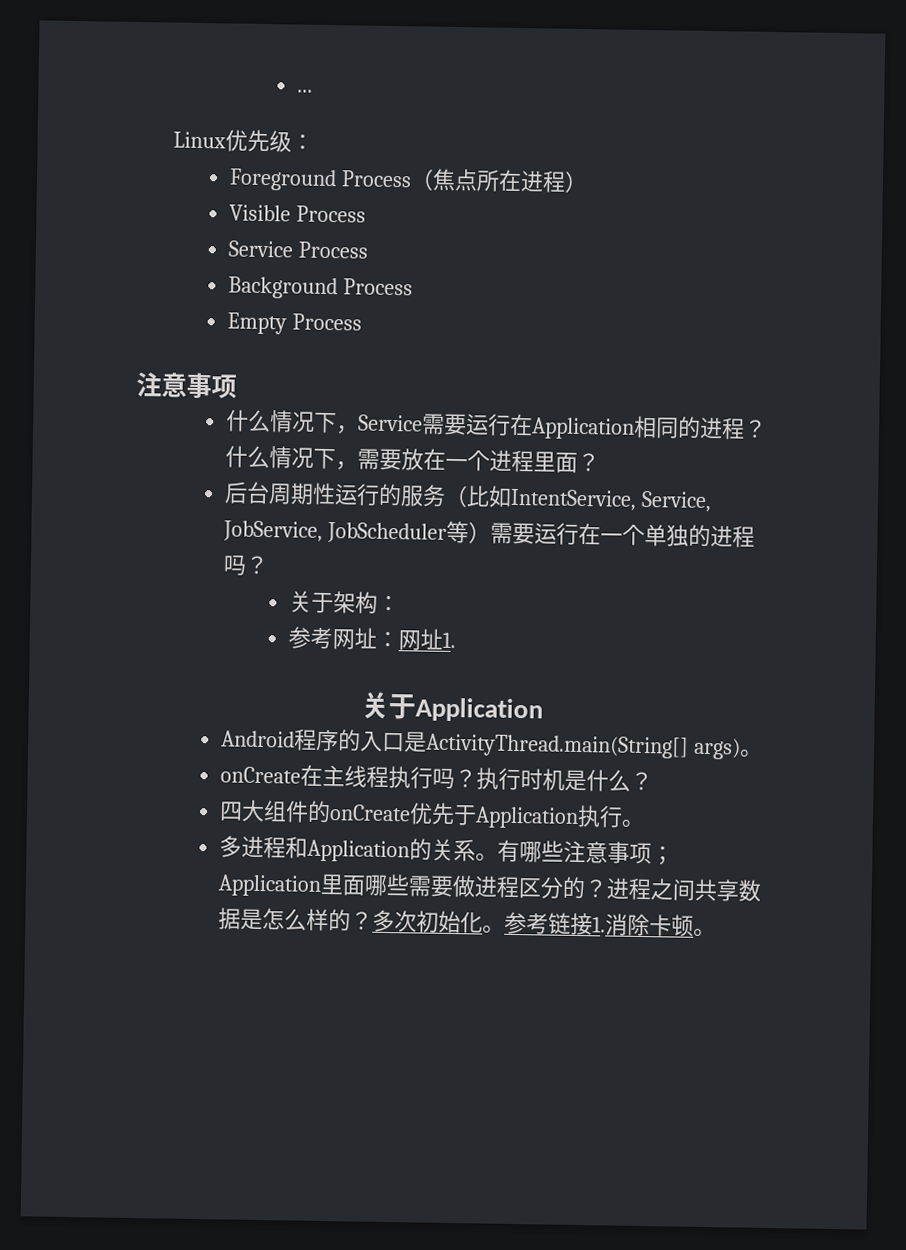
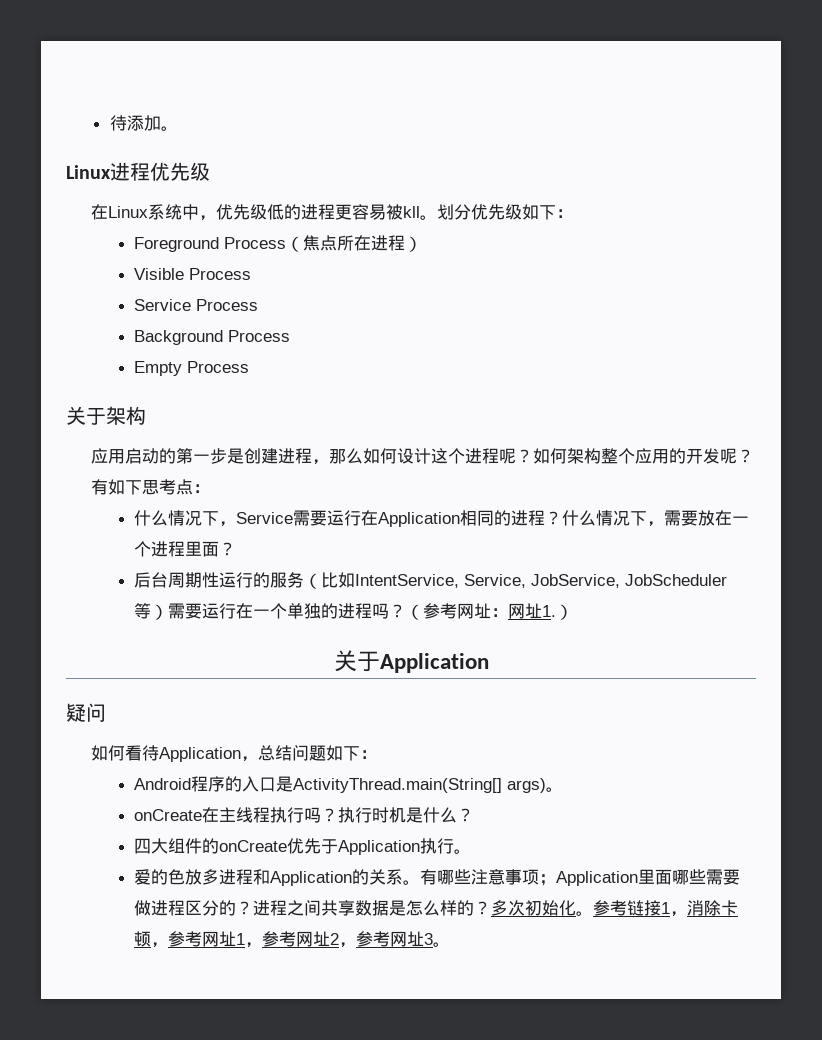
[297,89,314,93] [172,129,292,153] ... // Linux优先级 -> [109,115,178,131] [66,162,210,181] [90,204,556,221] 待添加。 // Linux进程优先级 // 在Linux系统中，优先级低的进程更容易被kll。划分优先级如下
[136,372,237,399] 注意事项 -> [66,406,146,425] [90,448,754,465] [90,479,210,495] 关于架构 // 应用启动的第一步是创建进程，那么如何设计这个进程呢？如何架构整个应用的开发呢？有如下思考点：
[289,590,401,614] // 关于架构： // -> [406,604,424,620] （
(457, 640) none -> [556,604,574,620] ）
(543, 710) none -> [66,703,106,722] [90,745,377,762] // 疑问 // 如何看待Application，总结问题如下：
(645, 824) none -> [134,869,203,885] 爱的色放
[592,916,607,933] 1. -> [661,902,688,917] 1，
(695, 925) none -> [151,931,434,948] ，参考网址1，参考网址2，参考网址3

